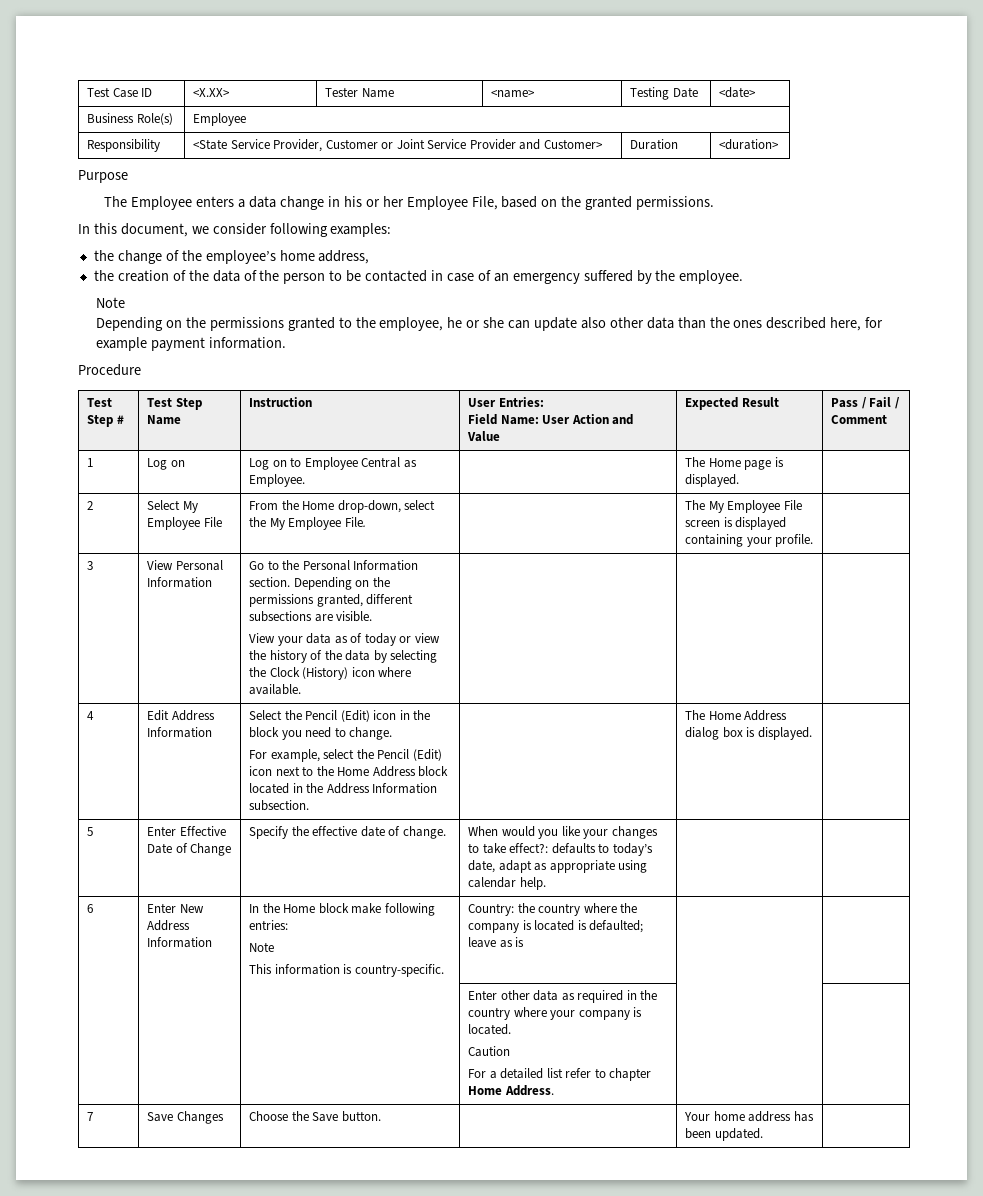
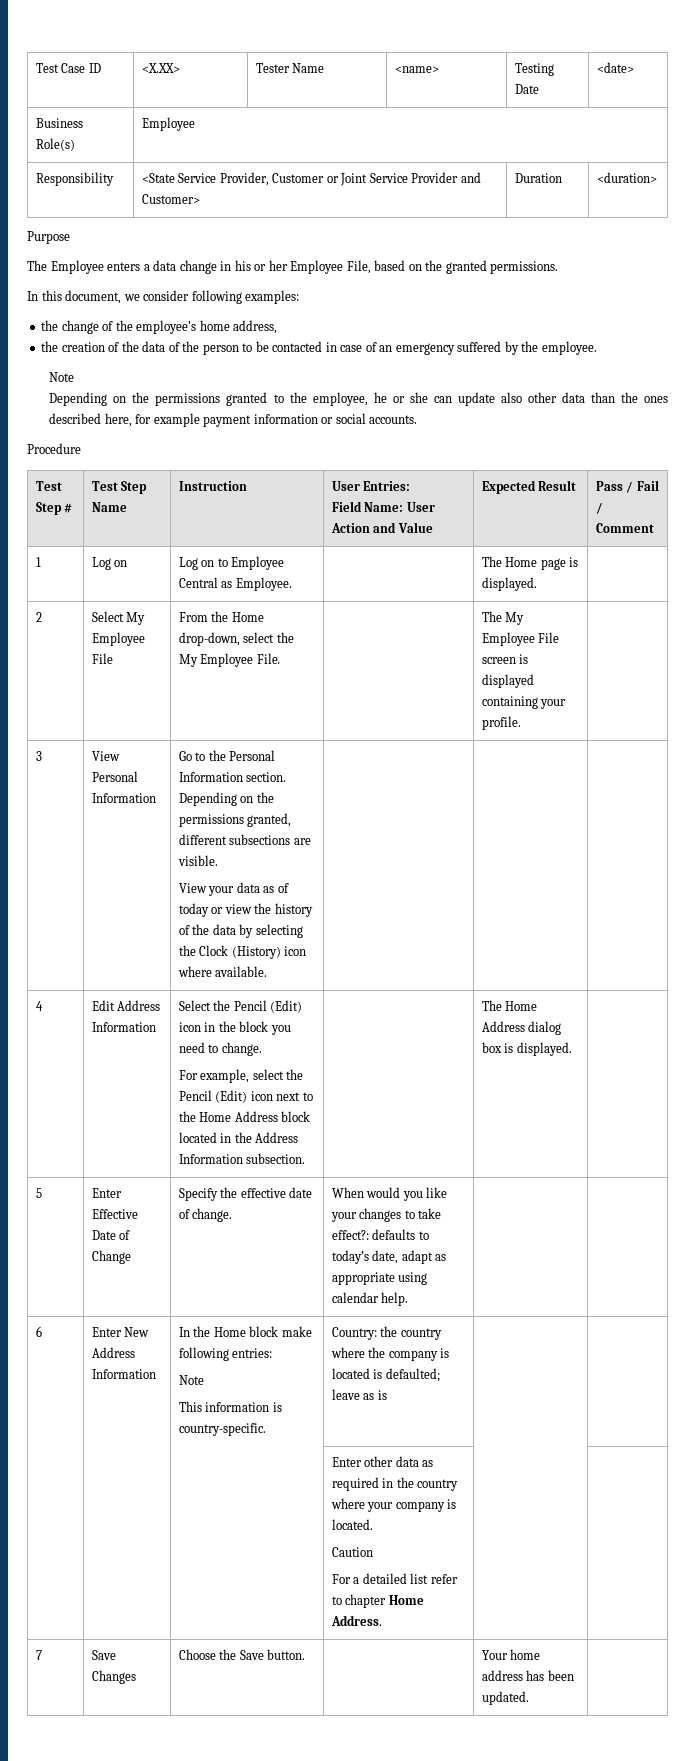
[208,337,286,349] information. -> [253,413,418,424] information or social accounts.

